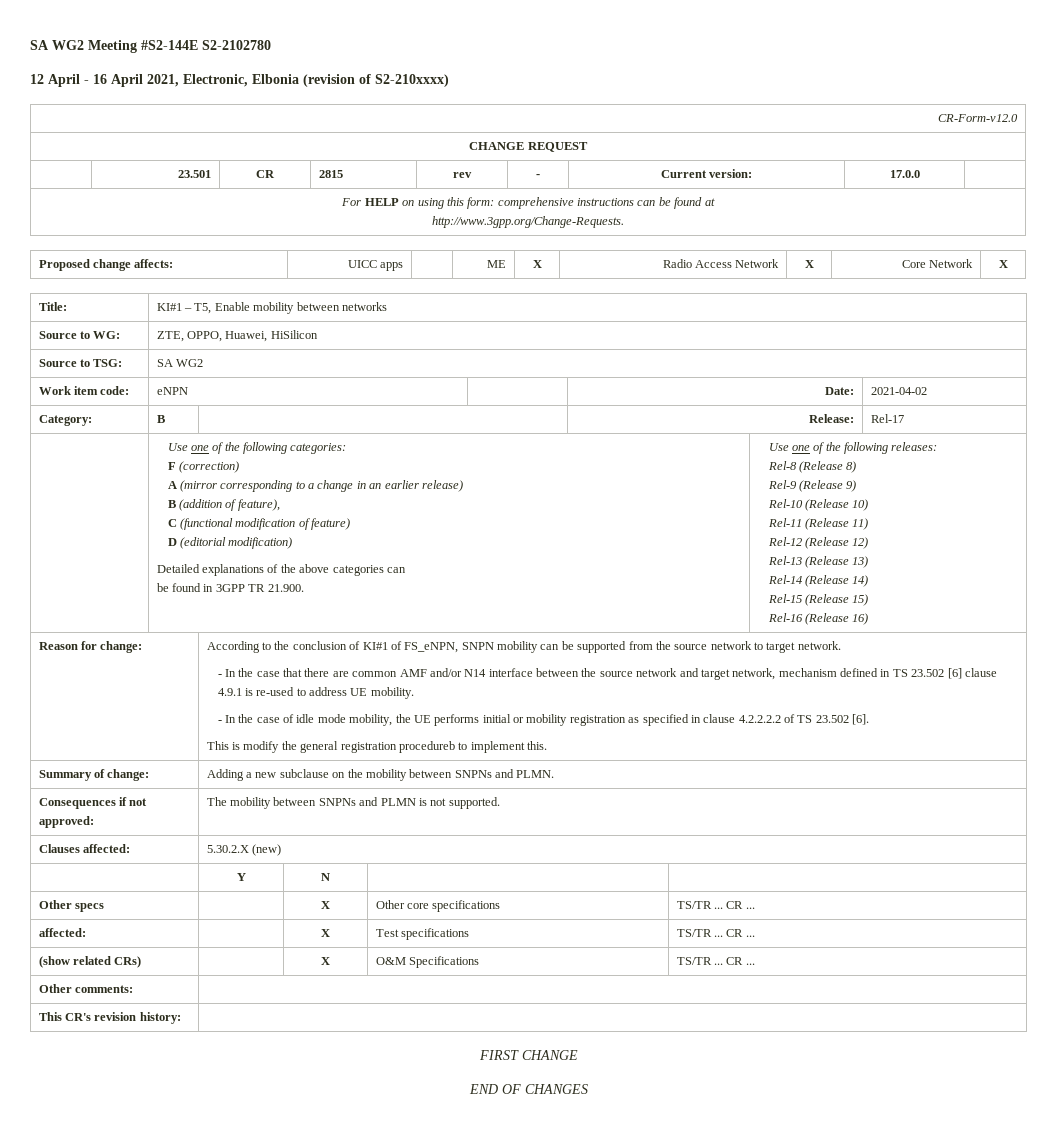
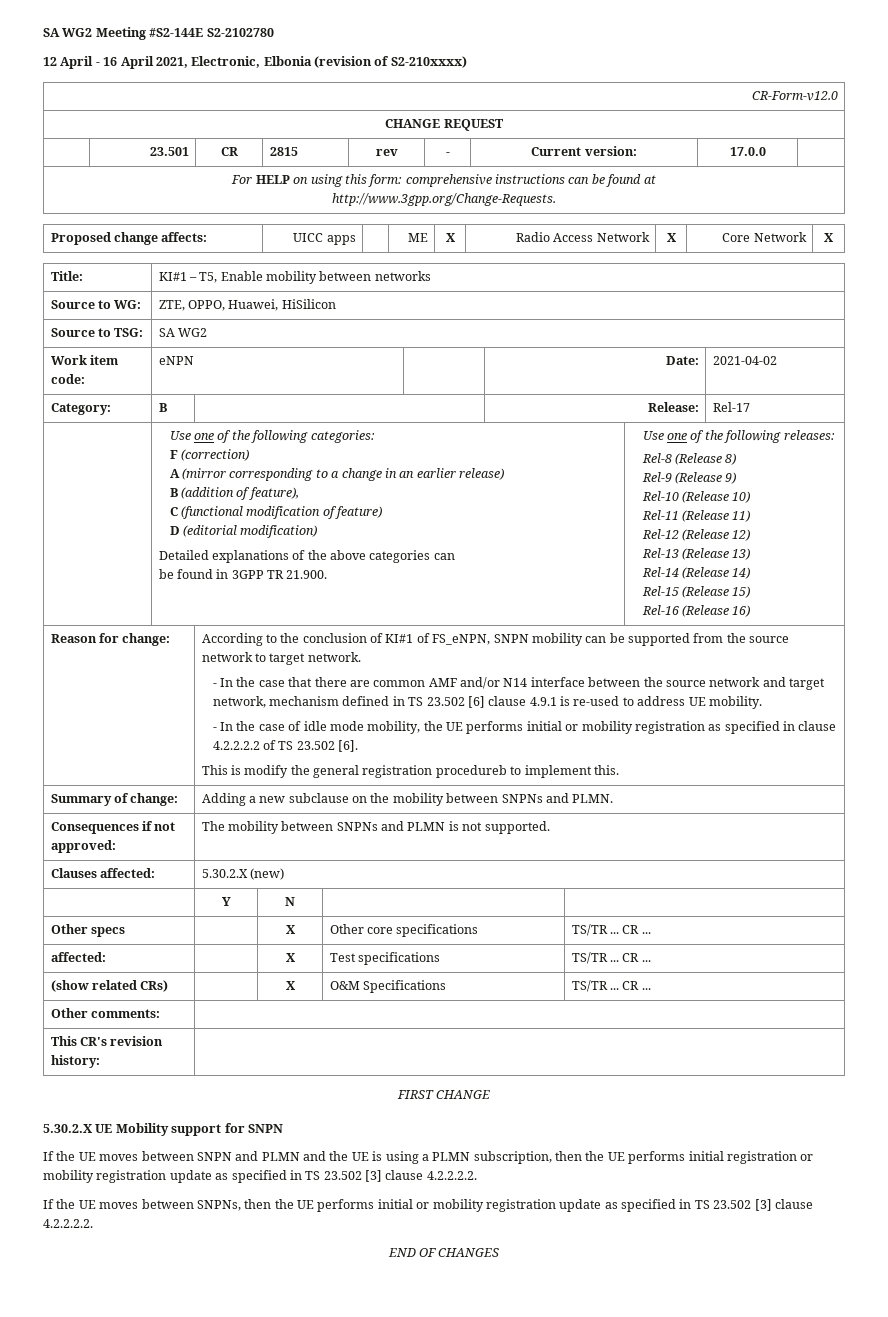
(578, 1055) none -> [43,1123,283,1136] [43,1151,814,1164] [43,1170,477,1183] [43,1199,813,1212] [43,1219,93,1228] // 5.30.2.X UE Mobility support for SNPN // If the UE moves between SNPN and PLMN and the UE is using a PLMN subscription, then the UE performs initial registration or mobility registration update as specified in TS 23.502 [3] clause 4.2.2.2.2. // If the UE moves between SNPNs, then the UE performs initial or mobility registration update as specified in TS 23.502 [3] clause 4.2.2.2.2.

